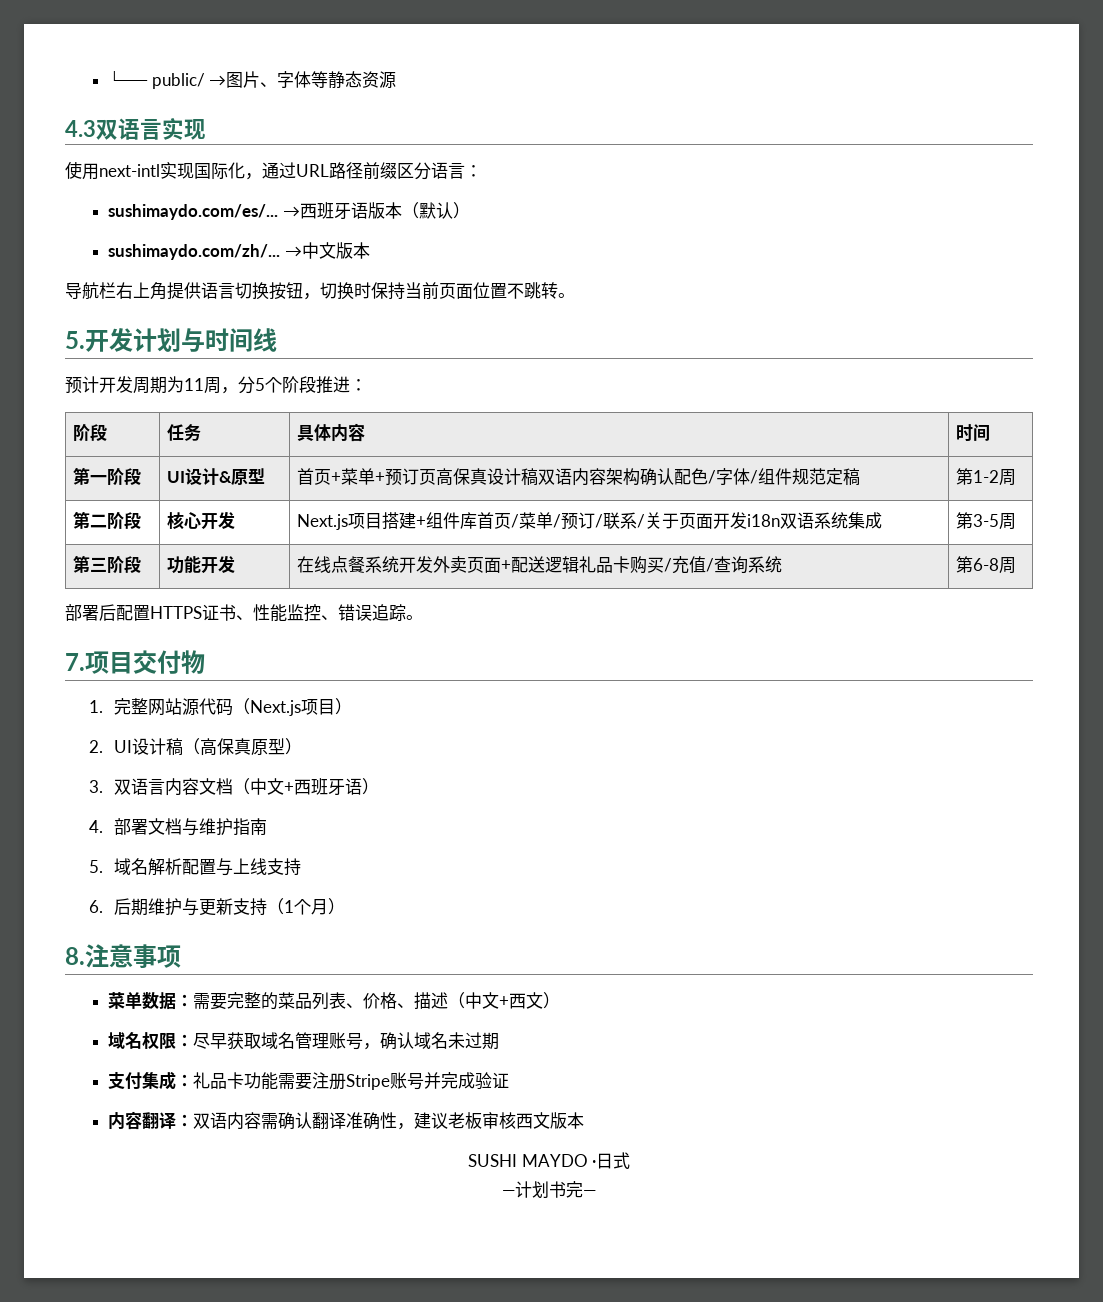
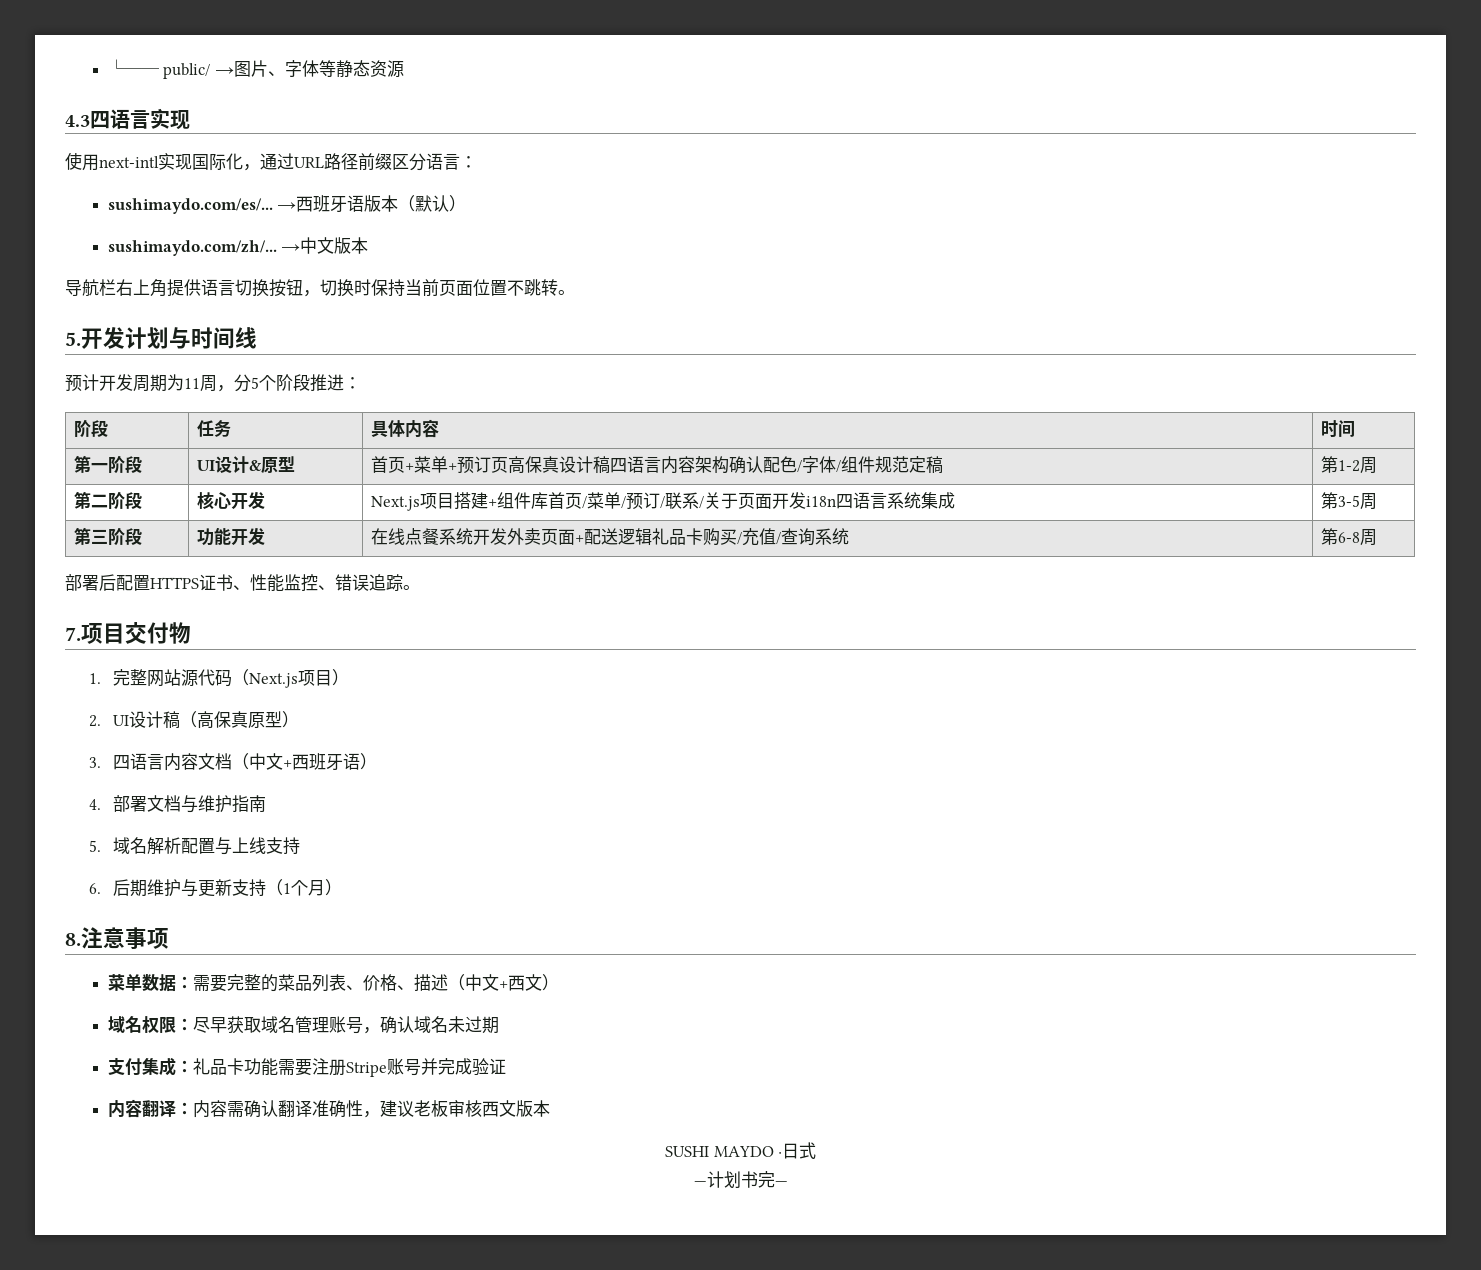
[96,119,118,140] 双 -> [90,111,110,129] 四
[538,468,573,485] 双语 -> [610,456,662,473] 四语言
[780,512,815,529] 双语 -> [836,492,888,509] 四语言
[113,779,131,795] 双 -> [113,755,131,770] 四
[192,1112,227,1129] 双语 -> (193, 1108) none

